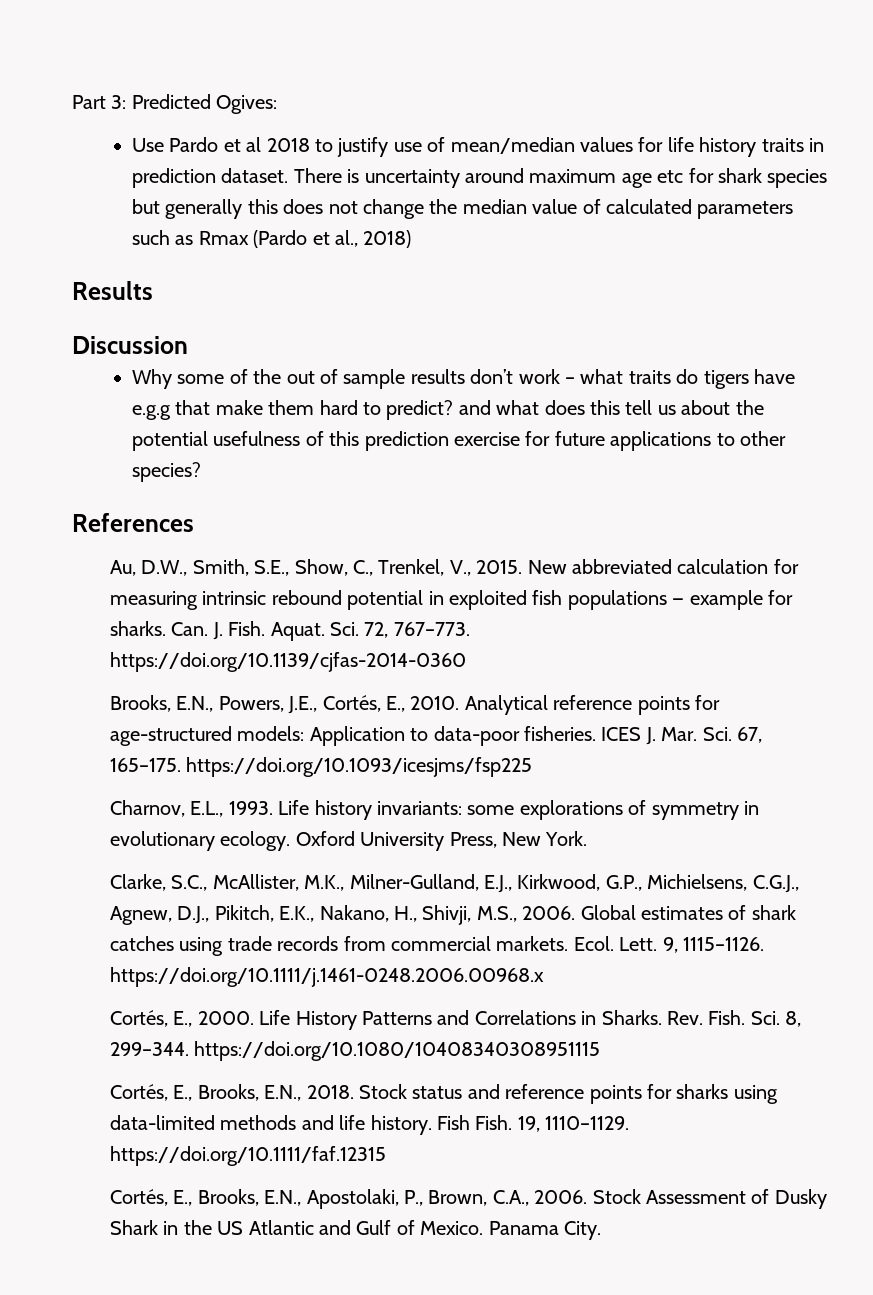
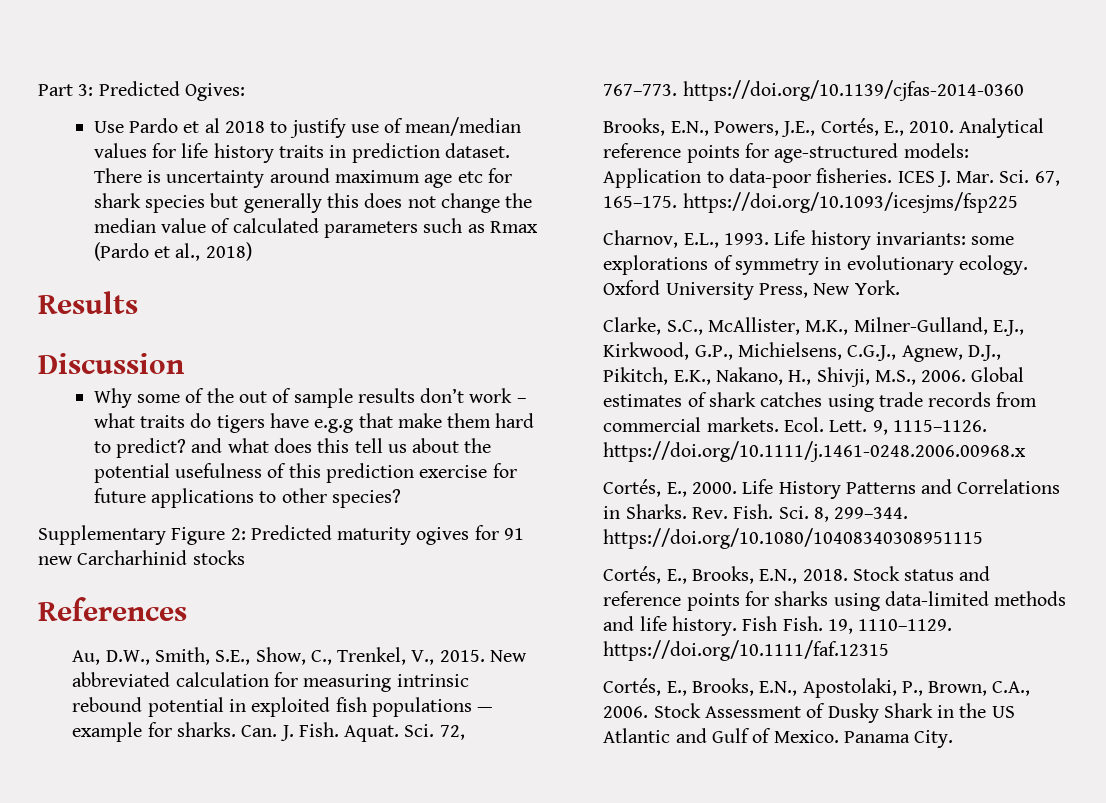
(202, 472) none -> [38,525,524,545] [38,550,245,565] // Supplementary Figure 2: Predicted maturity ogives for 91 new Carcharhinid stocks

